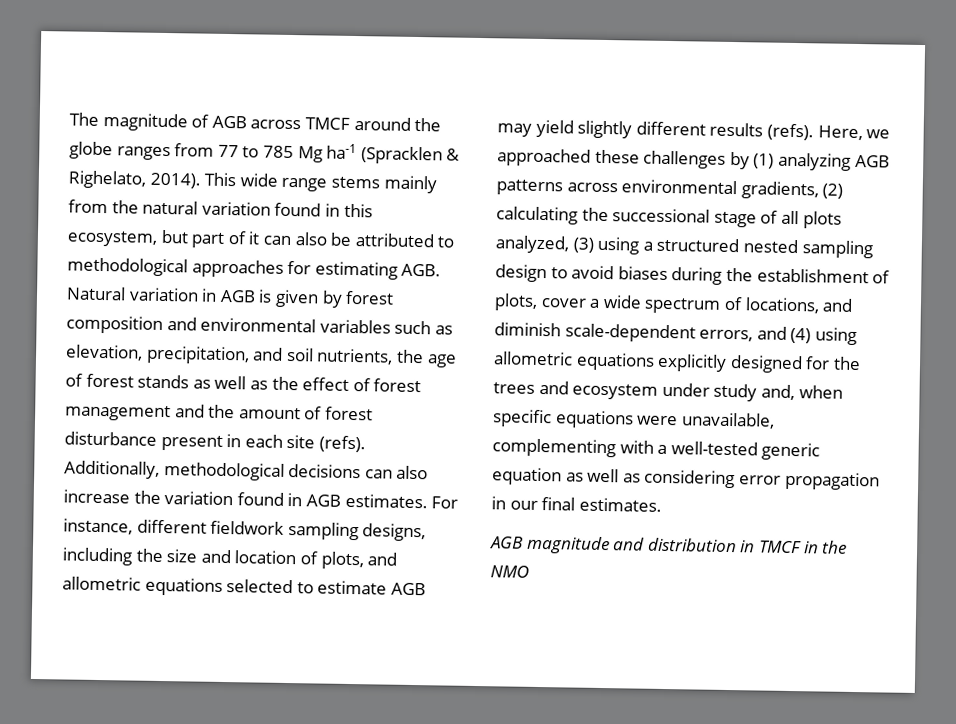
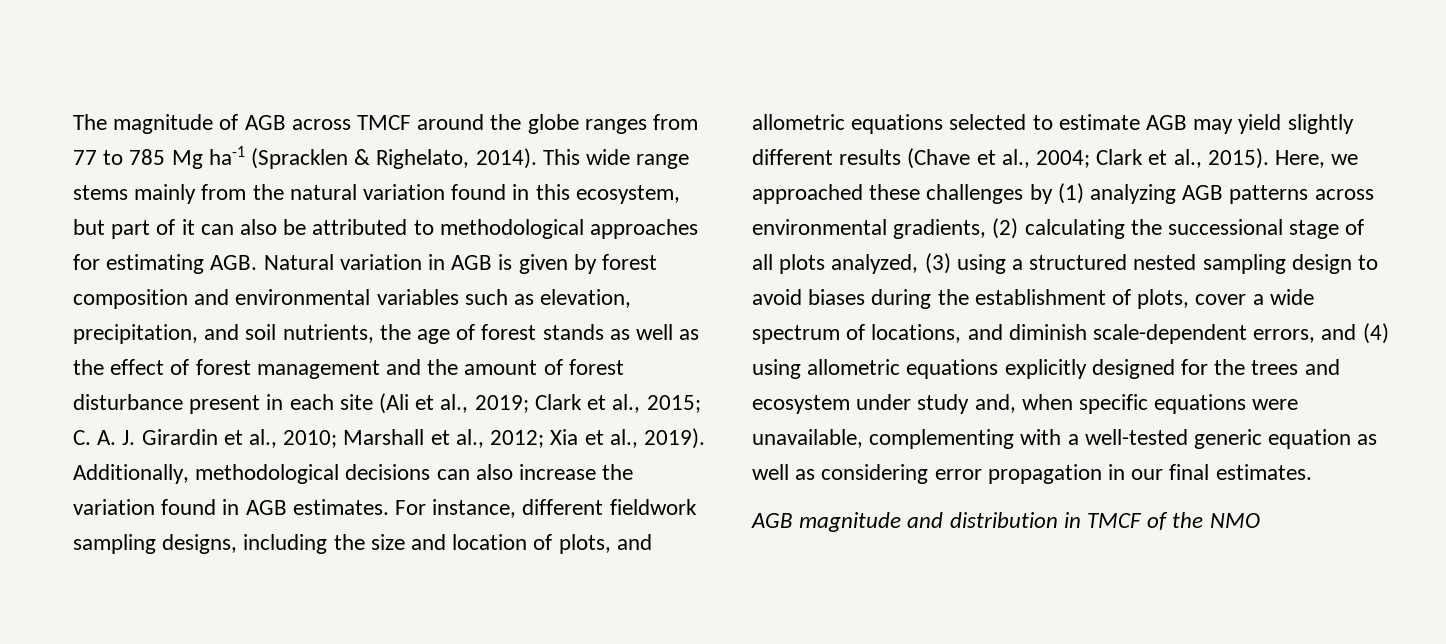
[318,435,366,453] (refs). -> [379,393,701,414] [73,428,705,449] (Ali et al., 2019; Clark et al., 2015; C. A. J. Girardin et al., 2010; Marshall et al., 2012; Xia et al., 2019).
[766,123,814,141] (refs). -> [907,148,1269,169] (Chave et al., 2004; Clark et al., 2015).
[803,541,819,554] in -> [1147,512,1169,530] of

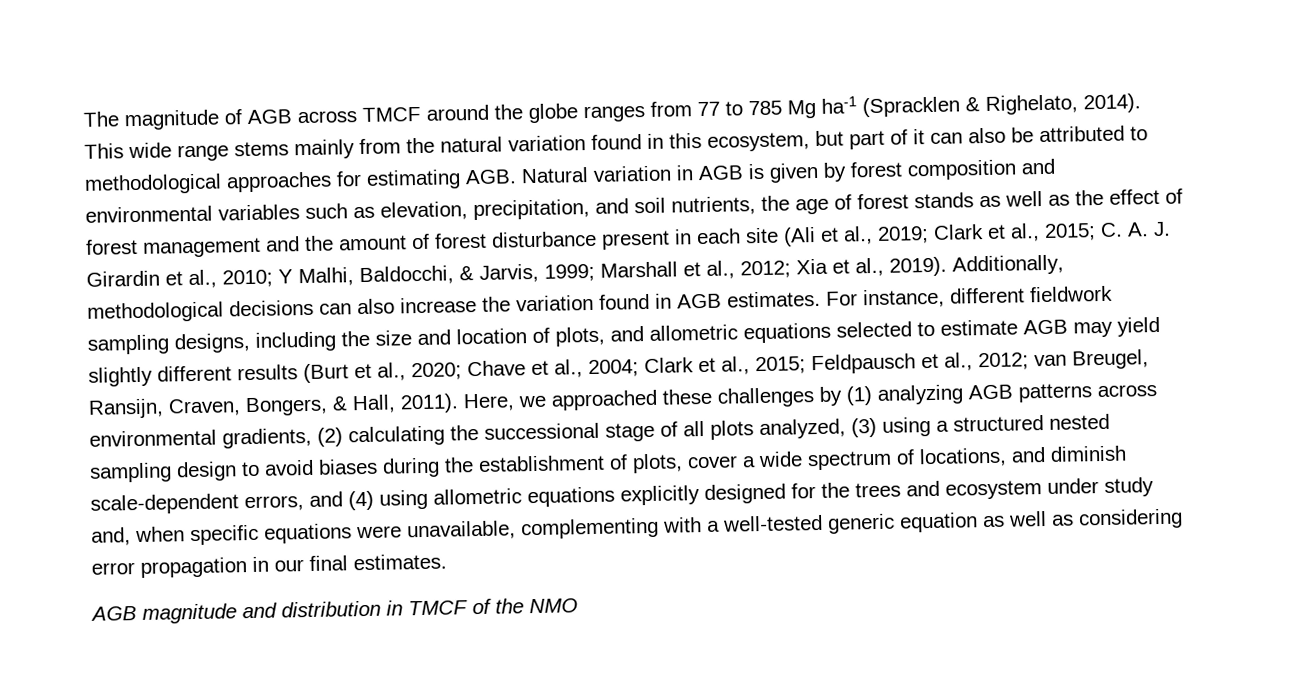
(338, 439) none -> [278,263,595,287] Y Malhi, Baldocchi, & Jarvis, 1999;
[907,148,971,169] (Chave -> [303,360,526,384] (Burt et al., 2020; Chave
[1207,148,1269,169] 2015). -> [755,349,1149,375] [88,393,459,419] 2015; Feldpausch et al., 2012; van Breugel, Ransijn, Craven, Bongers, & Hall, 2011).

